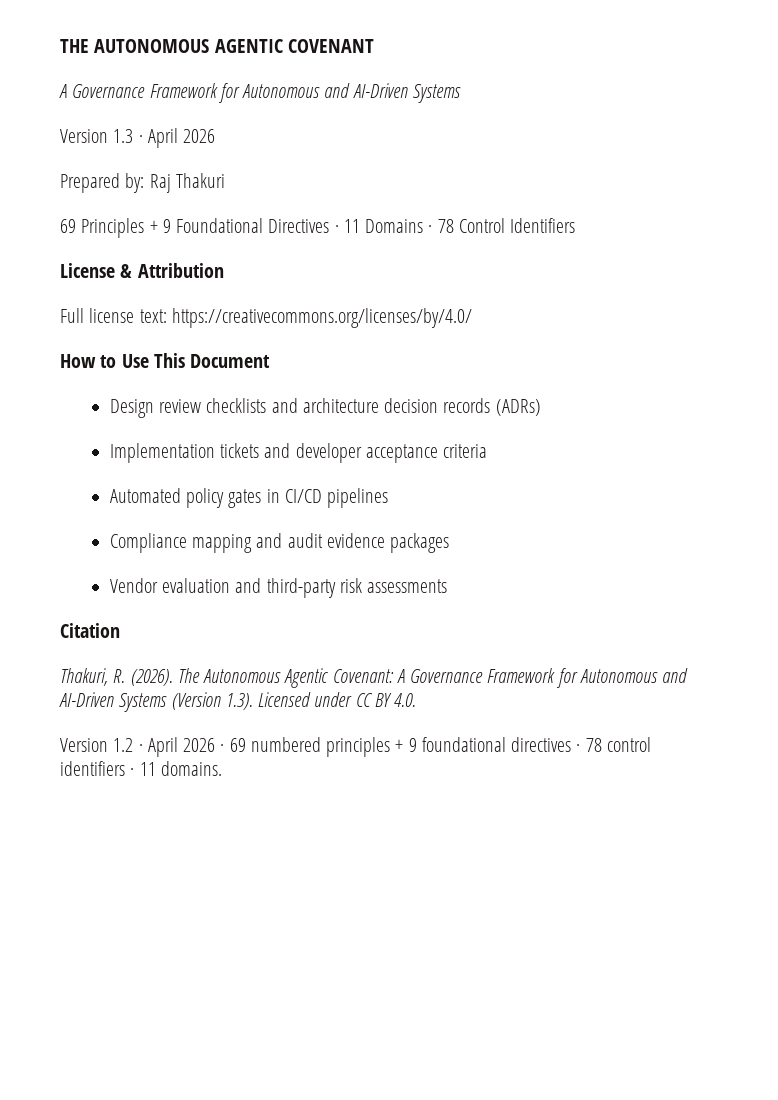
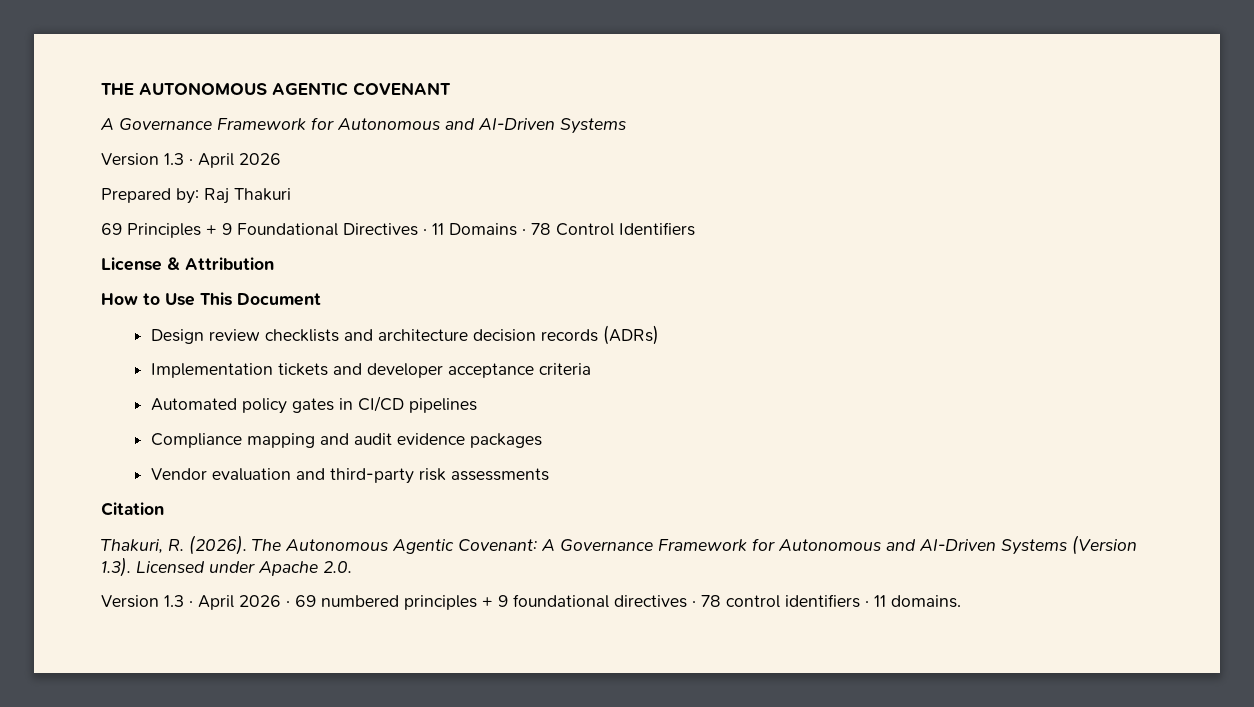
[60,308,472,328] // Full license text: https://creativecommons.org/licenses/by/4.0/ -> (274, 263) none
[355,693,417,707] [60,738,134,752] CC BY 4.0. // Version 1.2 -> [258,561,352,576] [101,595,184,608] Apache 2.0. // Version 1.3

